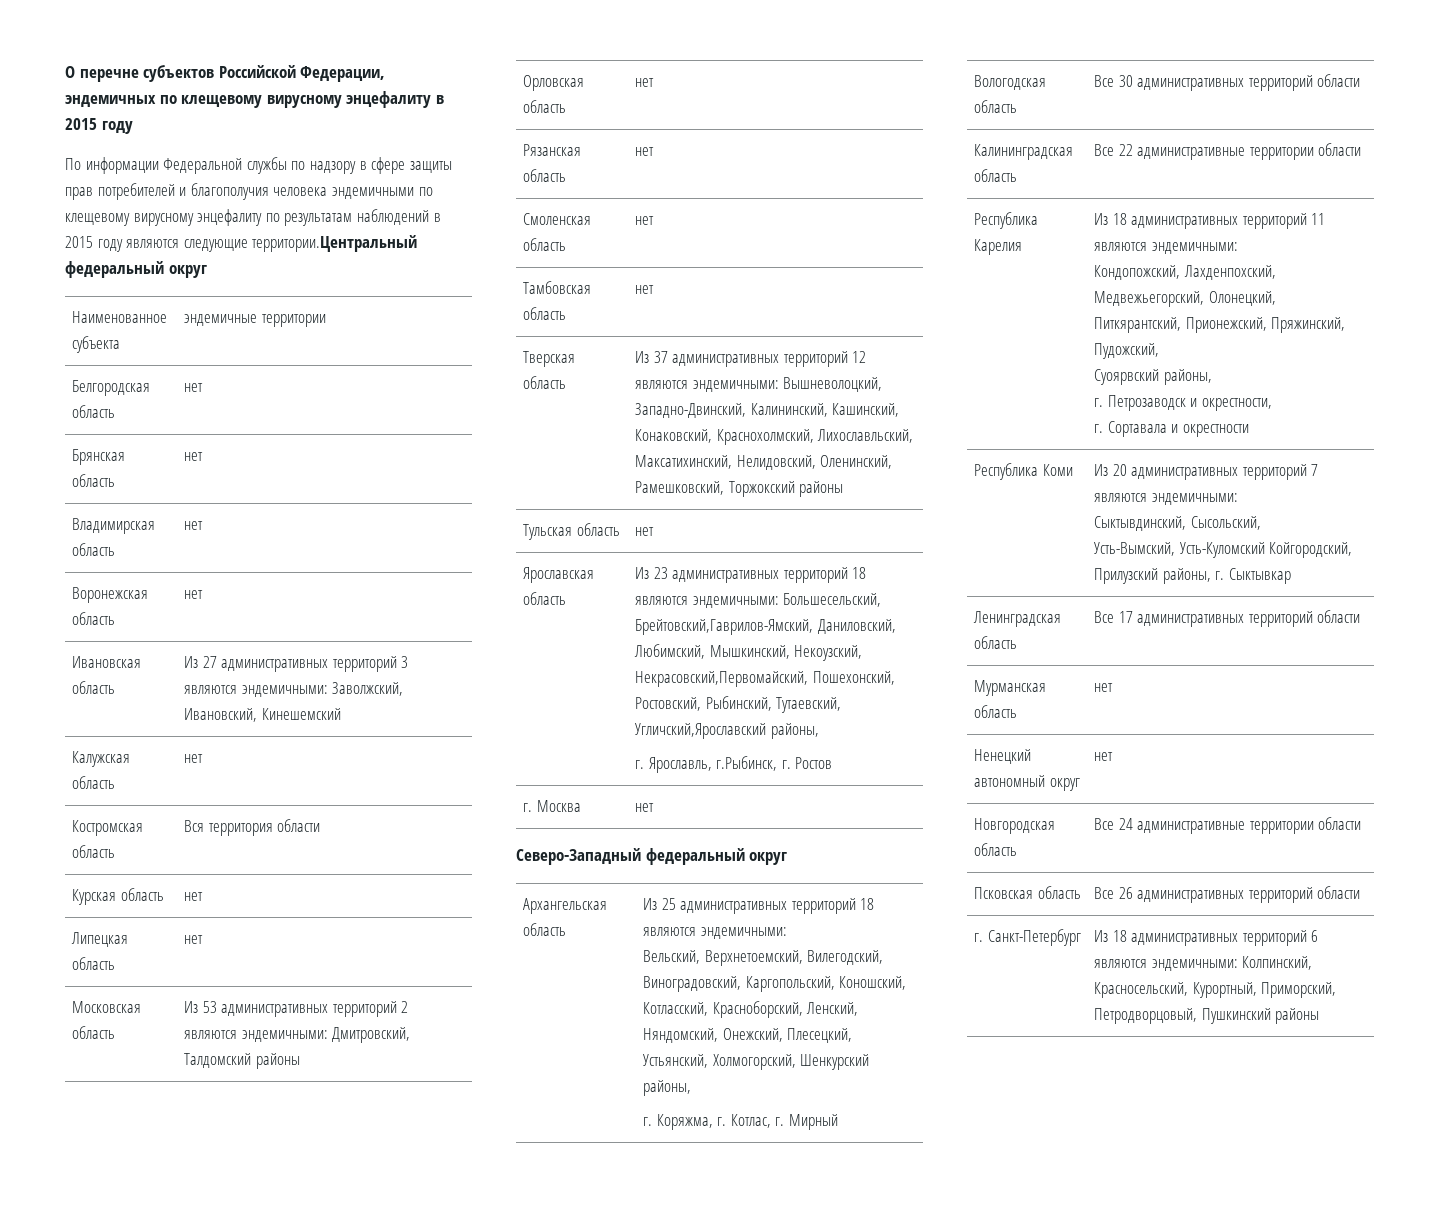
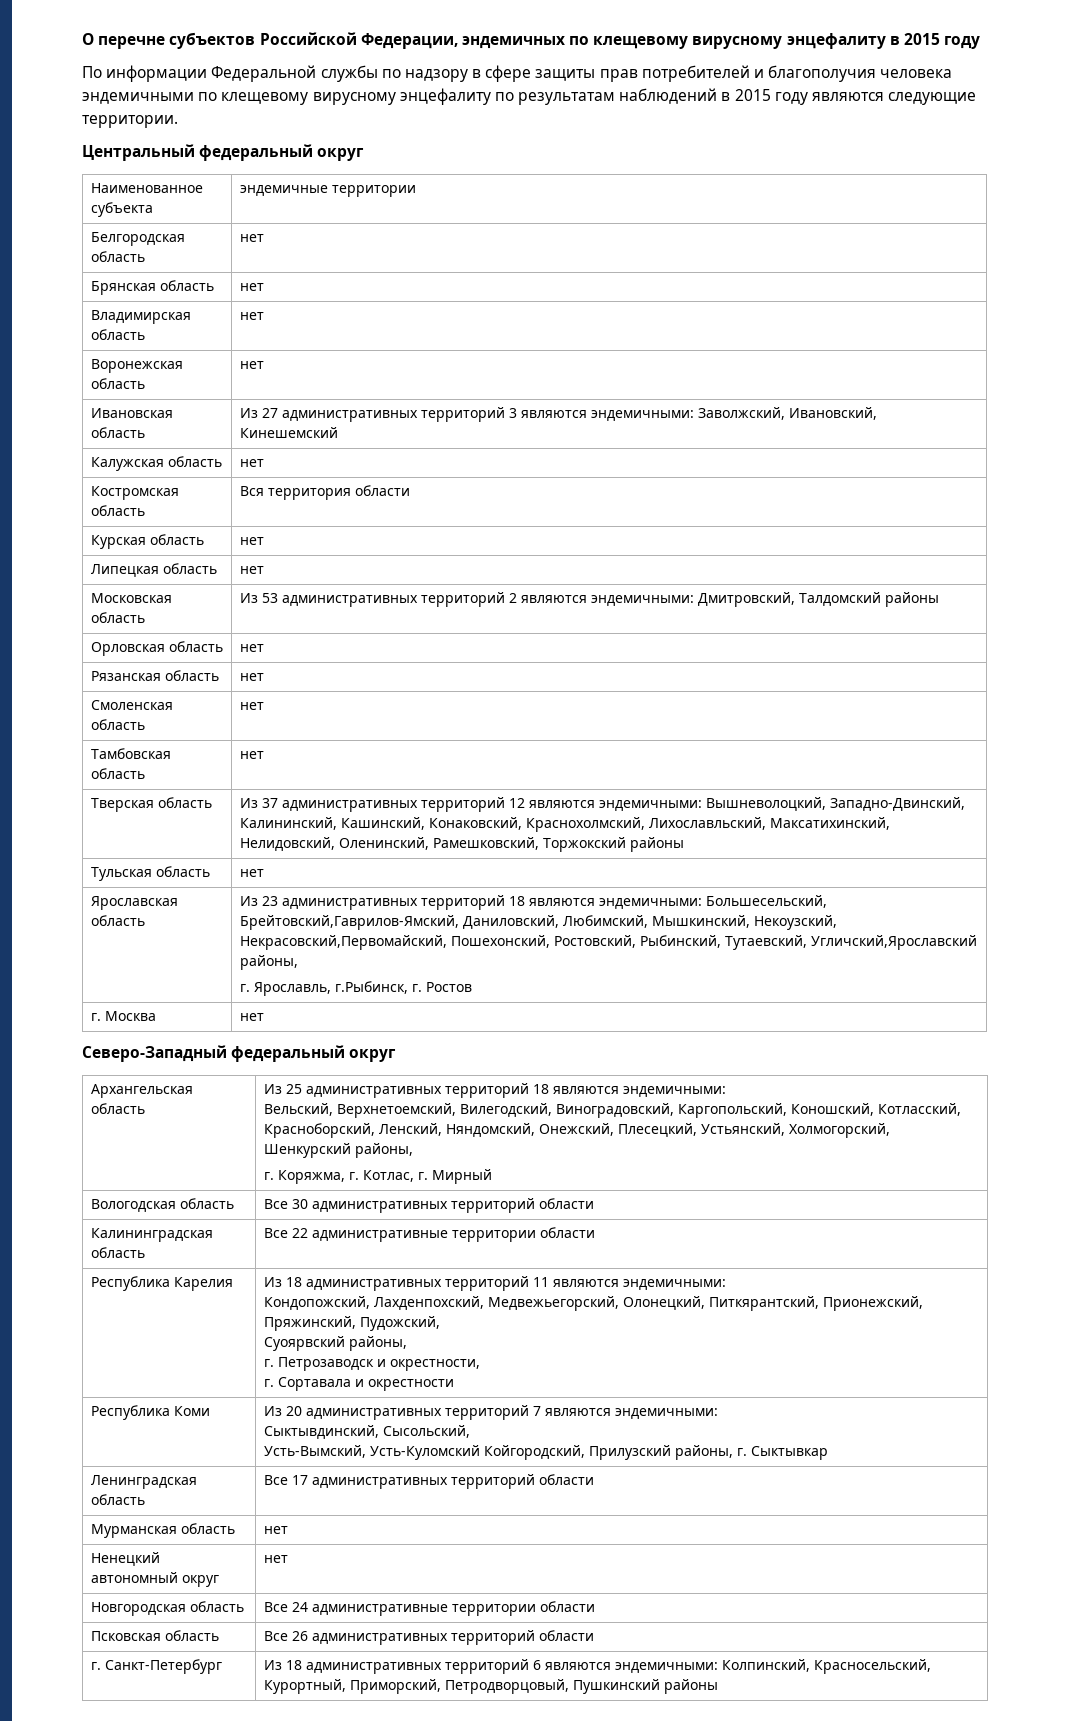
[252,235,418,252] территории.Центральный -> [82,115,178,128] [82,144,195,161] территории. // Центральный

